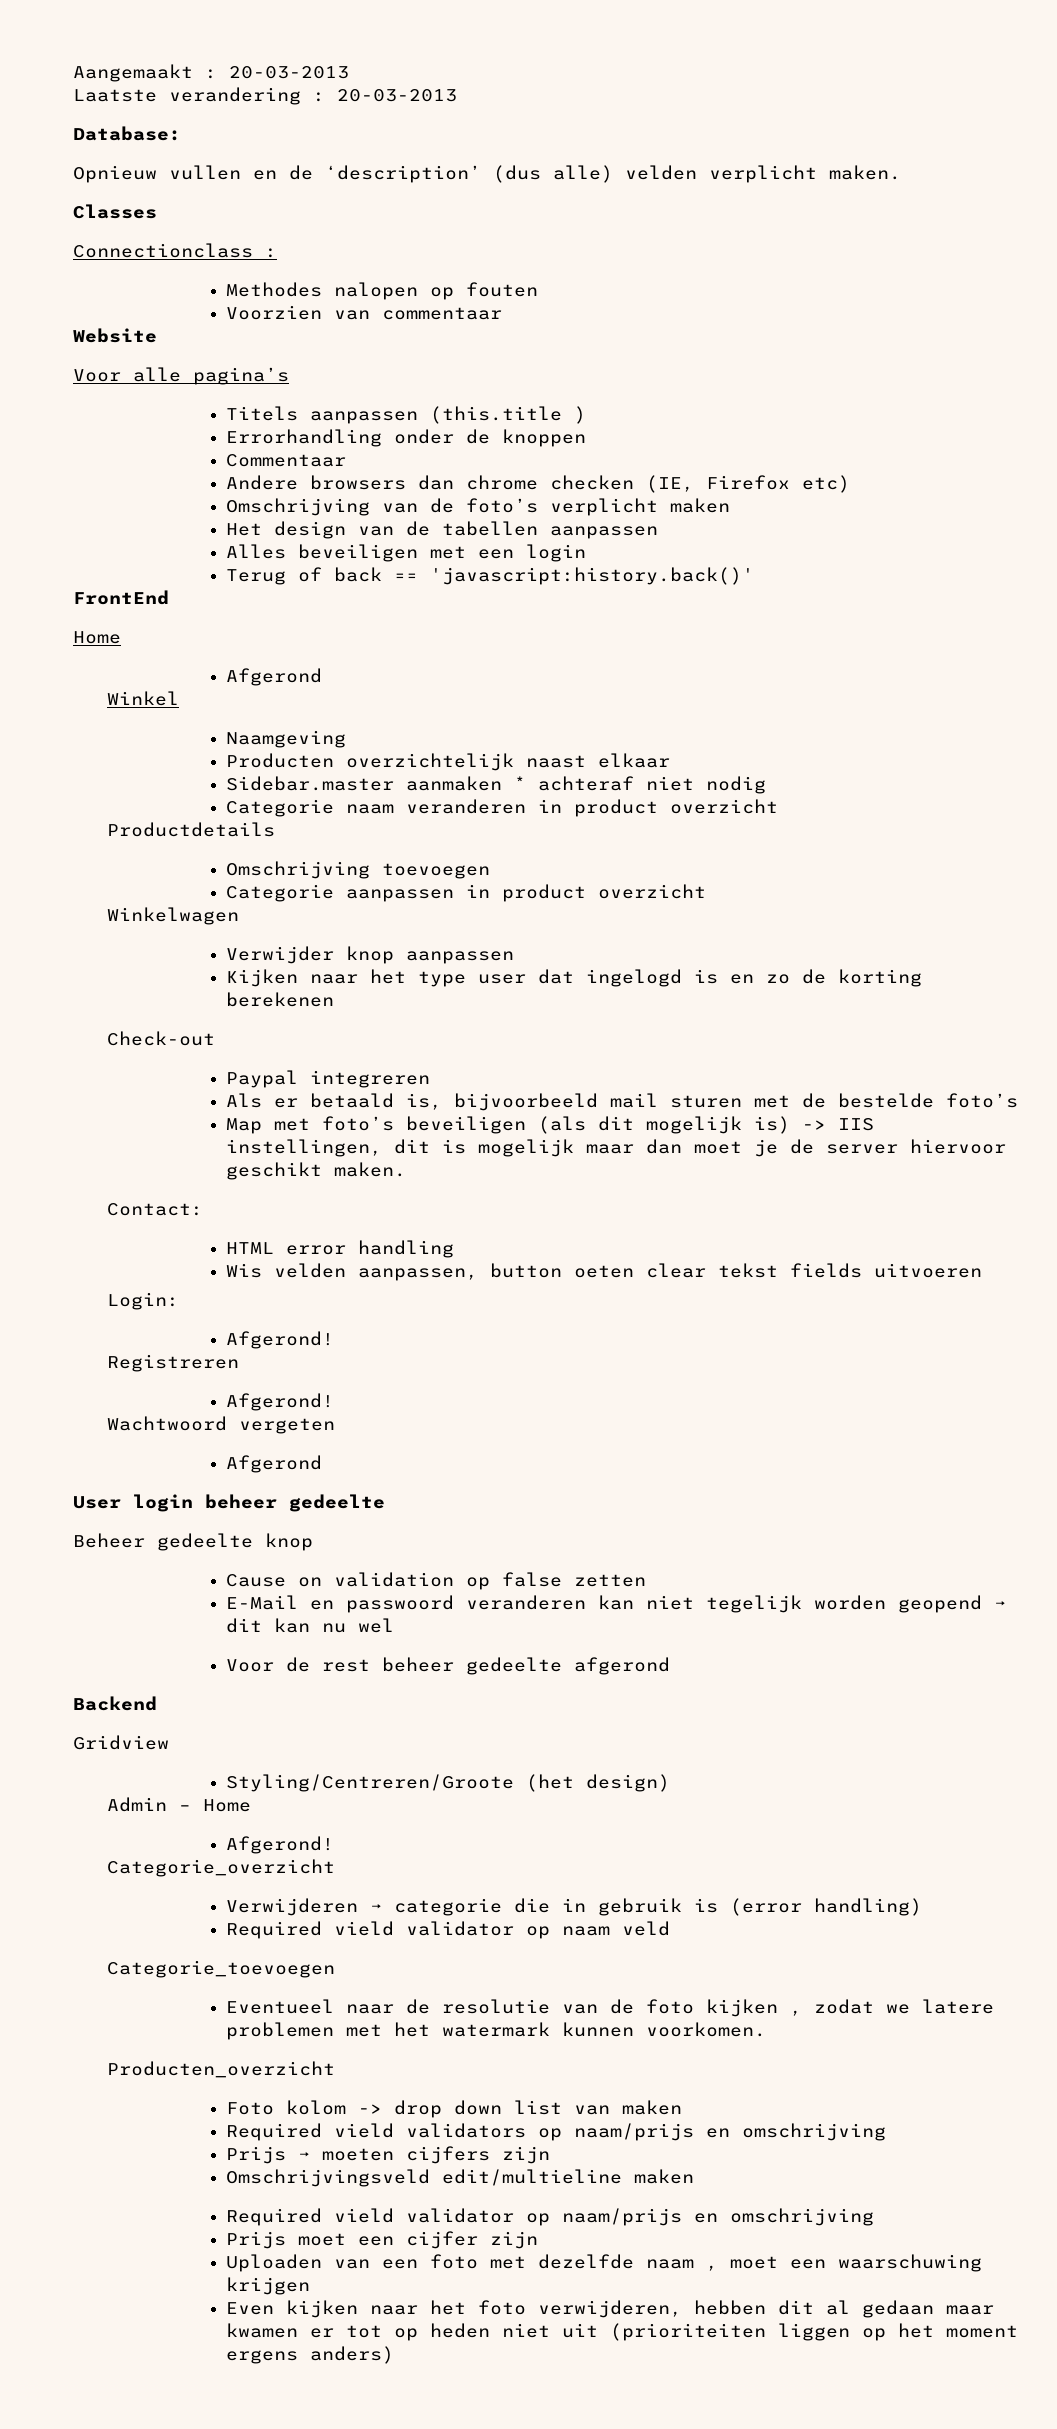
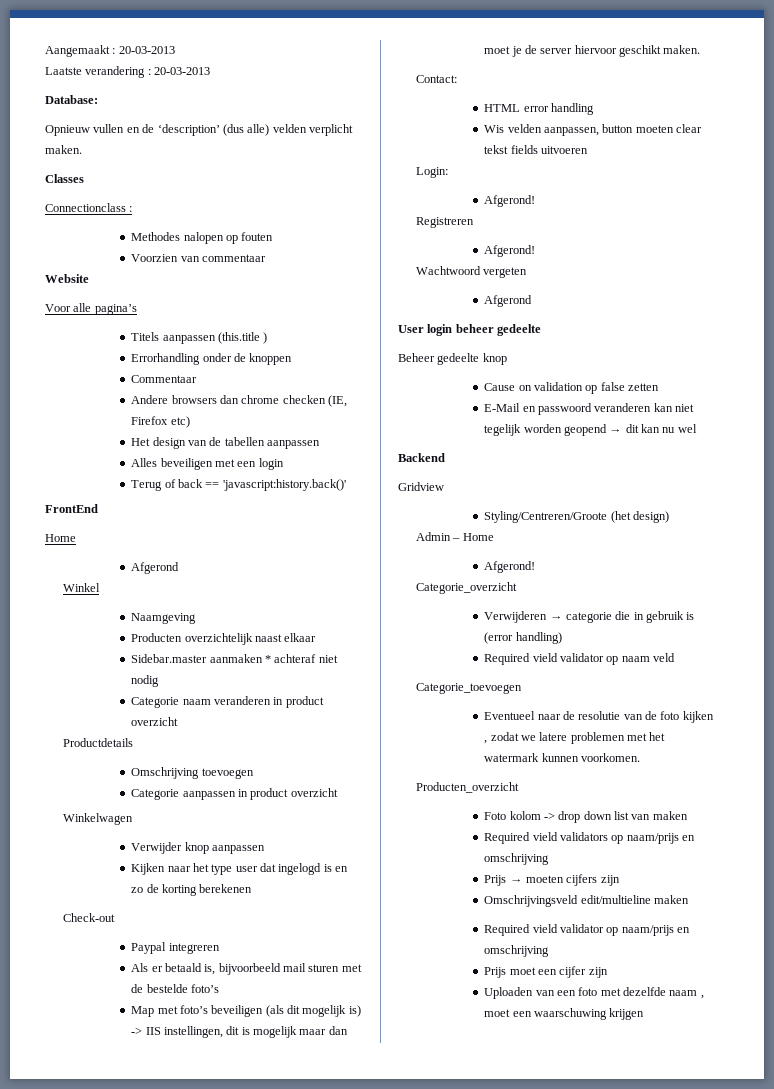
[225,498,730,516] // Omschrijving van de foto’s verplicht maken -> (190, 422) none
[573,1265,634,1278] oeten -> [635,125,674,133] moeten
[225,1657,670,1675] // Voor de rest beheer gedeelte afgerond -> (697, 428) none
[225,2300,994,2318] [225,2323,1018,2341] [225,2346,394,2364] // Even kijken naar het foto verwijderen, hebben dit al gedaan maar kwamen er tot op heden niet uit (prioriteiten liggen op het moment ergens anders) -> (645, 1014) none

